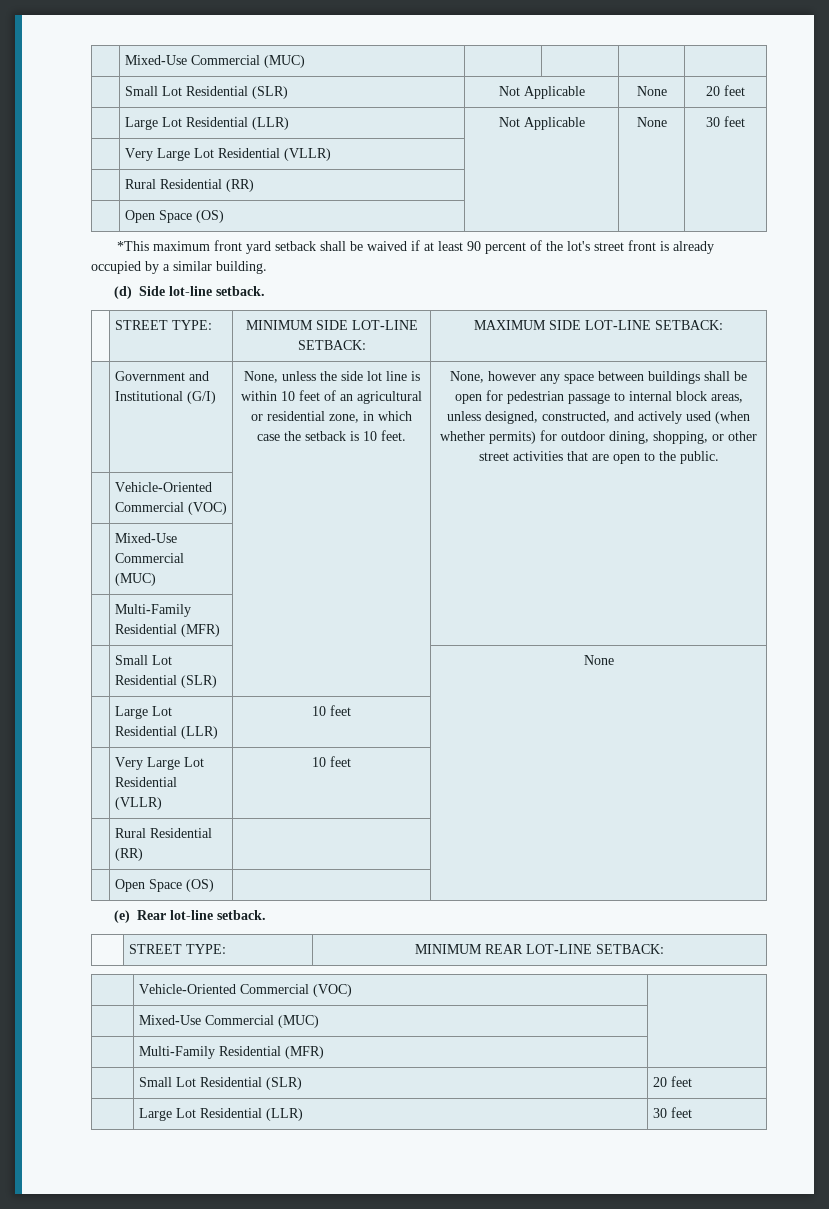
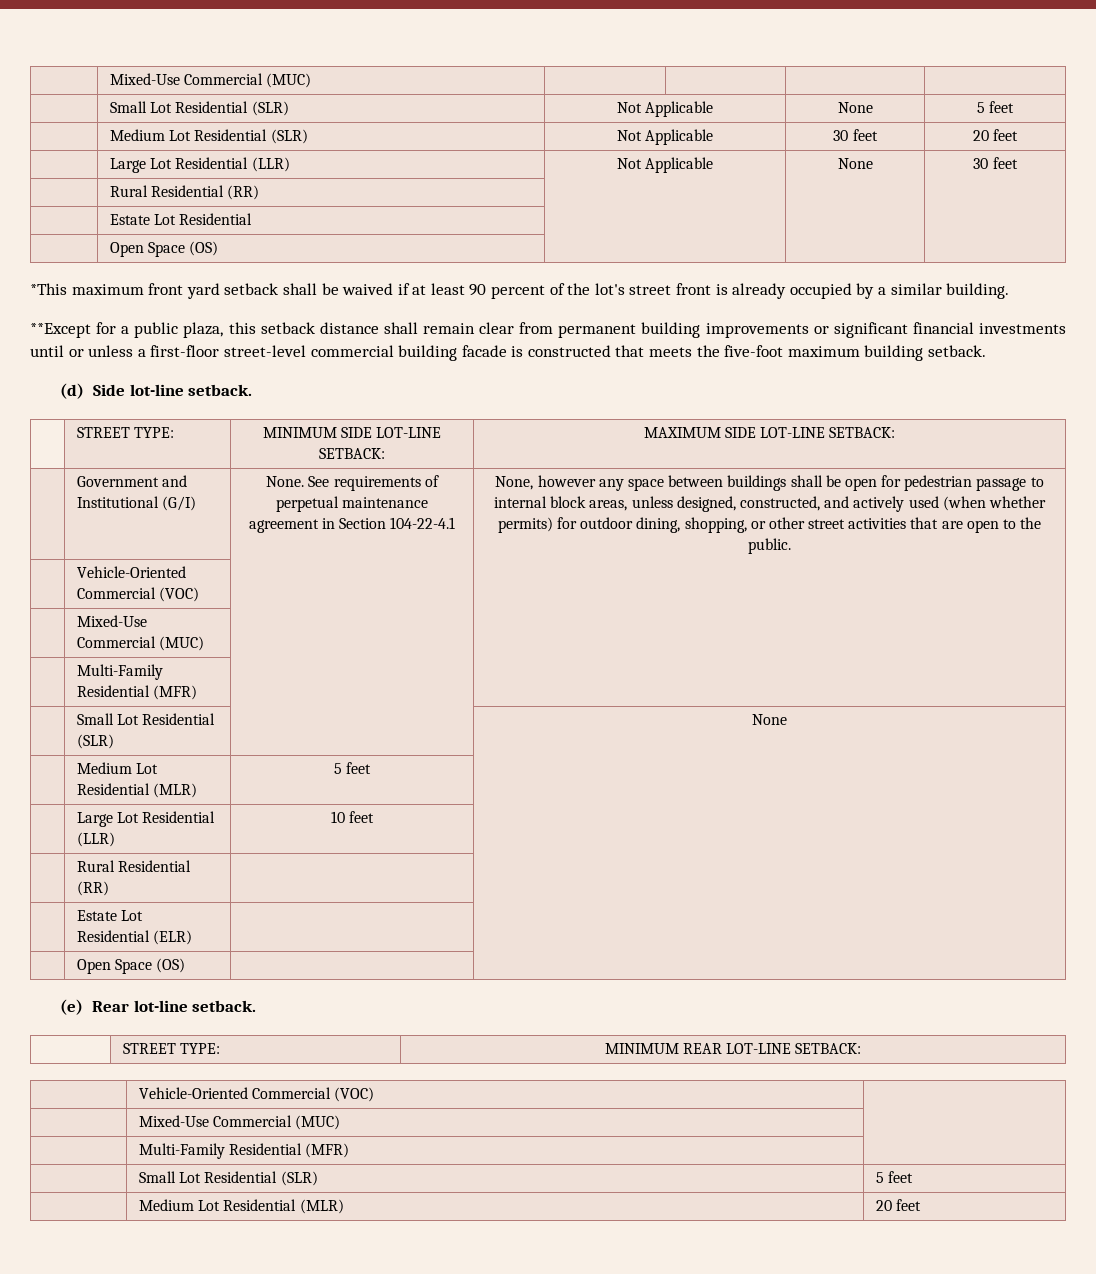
(667, 91) none -> [976,101,1015,113] [110,129,308,144] [616,129,714,145] [833,129,878,141] | 5 feet // | Medium Lot Residential (SLR) | Not Applicable | 30 feet
[124,148,331,161] [124,179,254,192] Very Large Lot Residential (VLLR) | | | // | Rural Residential (RR) -> [110,185,260,200] [110,213,253,225] Rural Residential (RR) | | | // | Estate Lot Residential
(267, 267) none -> [30,322,1066,338] [30,345,987,361] // **Except for a public plaza, this setback distance shall remain clear from permanent building improvements or significant financial investments until or unless a first-floor street-level commercial building facade is constructed that meets the five-foot maximum building setback.
[243,371,420,383] [241,390,422,404] [251,411,412,423] [257,430,406,441] None, unless the side lot line is within 10 feet of an agricultural or residential zone, in which case the setback is 10 feet. -> [266,475,439,491] [275,496,429,512] [248,517,456,533] None. See requirements of perpetual maintenance agreement in Section 104-22-4.1
(614, 660) none -> [77,762,159,774] [77,783,198,798] [333,762,372,774] // | Medium Lot Residential (MLR) | 5 feet |
[114,757,204,770] [114,777,177,787] [114,797,162,810] [312,756,351,767] [114,828,212,838] [114,848,143,861] Very Large Lot Residential (VLLR) | 10 feet | // | Rural Residential (RR) -> [77,860,192,872] [77,881,110,896] [77,910,144,921] [77,930,193,945] Rural Residential (RR) | | // | Estate Lot Residential (ELR)
[652,1076,692,1087] [138,1108,303,1121] [652,1108,667,1118] 20 feet // | Large Lot Residential (LLR) | 30 -> [876,1171,914,1183] [139,1199,344,1214] [876,1200,893,1211] 5 feet // | Medium Lot Residential (MLR) | 20

